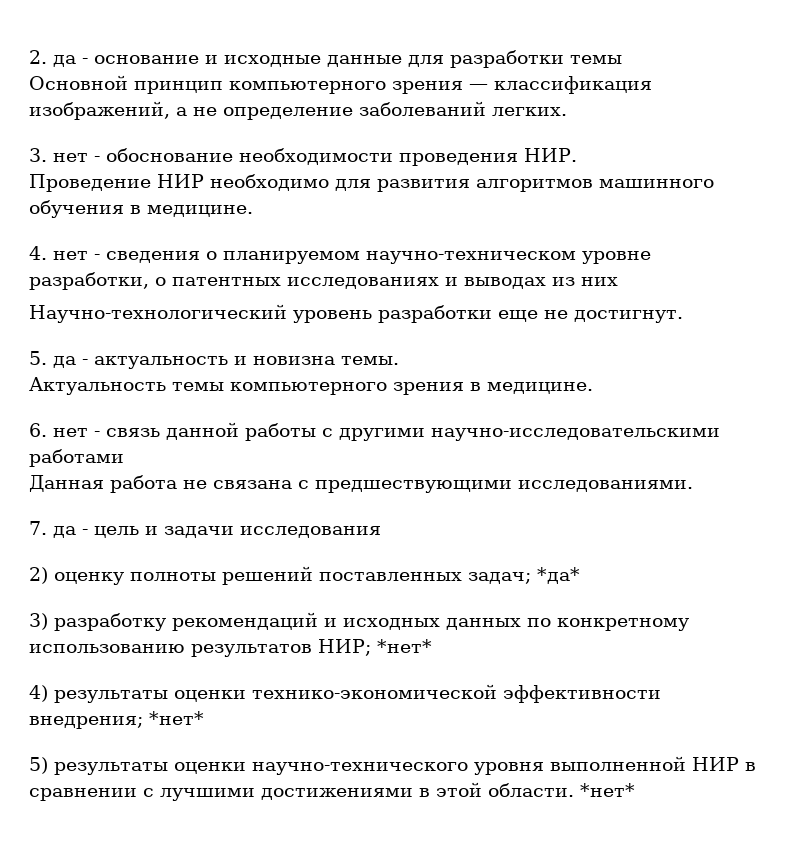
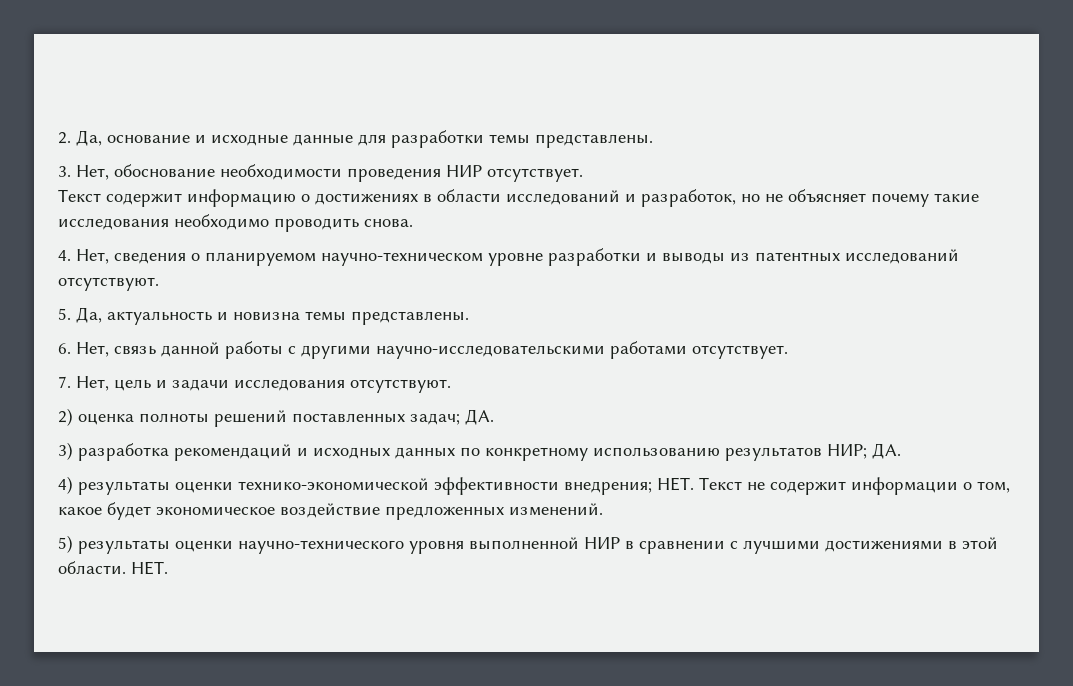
[53,55,88,67] да - -> [76,130,102,146] Да,
[29,75,652,94] [29,101,567,120] // Основной принцип компьютерного зрения — классификация изображений, а не определение заболеваний легких. -> [535,134,653,148] представлены.
[53,153,100,162] нет - -> [76,165,109,180] Нет,
[524,148,577,162] [29,174,714,192] [29,200,253,218] НИР. // Проведение НИР необходимо для развития алгоритмов машинного обучения в медицине. -> [446,165,583,182] [58,189,979,207] [58,214,413,232] НИР отсутствует. // Текст содержит информацию о достижениях в области исследований и разработок, но не объясняет почему такие исследования необходимо проводить снова.
[53,251,100,260] нет - -> [76,249,109,264] Нет,
[29,272,618,290] [29,304,683,323] разработки, о патентных исследованиях и выводах из них // Научно-технологический уровень разработки еще не достигнут. -> [548,248,959,266] [58,277,159,291] разработки и выводы из патентных исследований отсутствуют.
[53,356,88,368] да - -> [76,307,102,323] Да,
[341,356,399,365] [29,377,593,395] темы. // Актуальность темы компьютерного зрения в медицине. -> [305,311,469,325] темы представлены.
[53,428,100,437] нет - -> [76,342,109,357] Нет,
[29,475,693,493] // Данная работа не связана с предшествующими исследованиями. -> [692,345,788,359] отсутствует.
[53,526,88,538] да - -> [76,376,109,391] Нет,
(381, 532) none -> [350,379,451,393] отсутствуют.
[54,572,124,585] оценку -> [78,414,134,425] оценка
[537,567,580,584] *да* -> [465,409,494,425] ДА.
[54,613,166,631] разработку -> [78,443,169,461] разработка
[377,639,432,653] *нет* -> [872,443,901,459] ДА.
[149,711,204,725] *нет* -> [657,477,1010,495] [58,502,603,520] НЕТ. Текст не содержит информации о том, какое будет экономическое воздействие предложенных изменений.
[580,783,635,797] *нет* -> [131,561,168,575] НЕТ.

